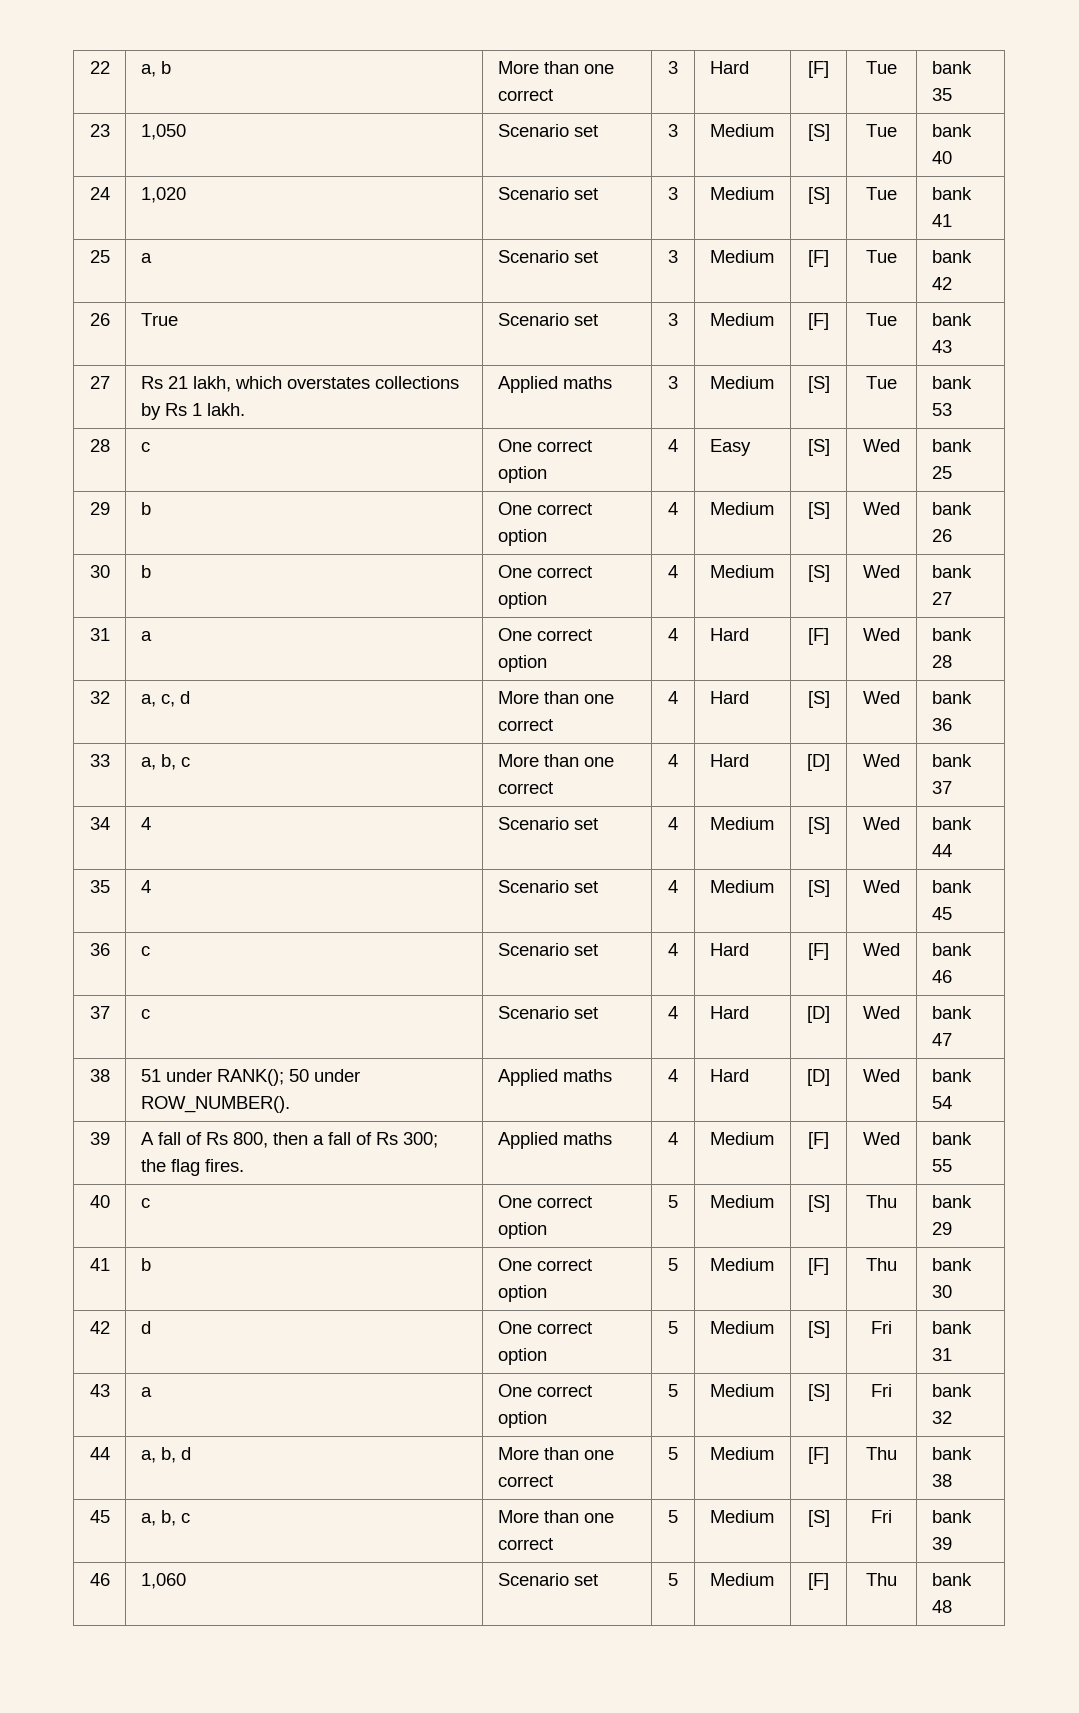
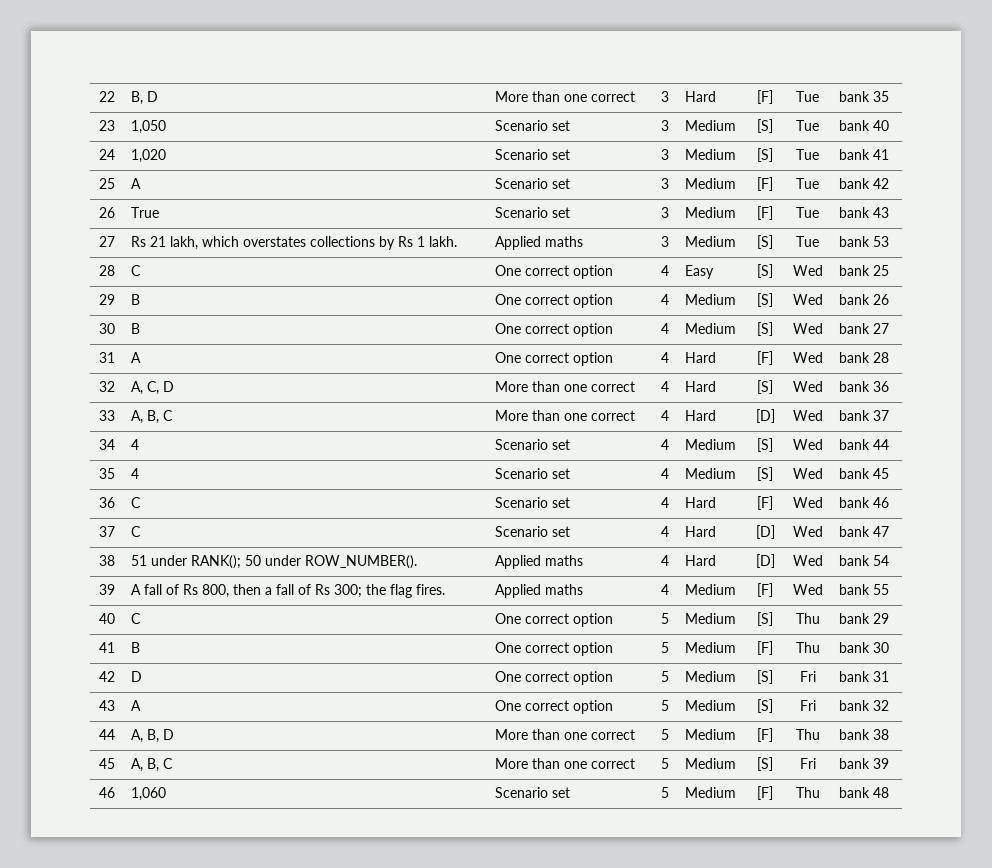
[140,61,171,77] a, b -> [130,91,158,105] B, D
[140,253,152,263] a -> [130,178,141,189] A
[140,442,150,452] c -> [130,265,141,276] C
[140,502,151,515] b -> [130,294,140,305] B
[140,565,151,578] b -> [130,323,140,334] B
[140,631,152,641] a -> [130,352,141,363] A
[140,691,190,707] a, c, d -> [130,381,174,395] A, C, D
[140,754,190,770] a, b, c -> [130,410,173,424] A, B, C
[140,946,150,956] c -> [130,497,141,508] C
[140,1009,150,1019] c -> [130,526,141,537] C
[140,1198,150,1208] c -> [130,613,141,624] C
[140,1258,151,1271] b -> [130,642,140,653] B
[140,1321,151,1334] d -> [130,671,142,682] D
[140,1387,152,1397] a -> [130,700,141,711] A
[140,1447,191,1463] a, b, d -> [130,729,174,743] A, B, D
[140,1510,190,1526] a, b, c -> [130,758,173,772] A, B, C

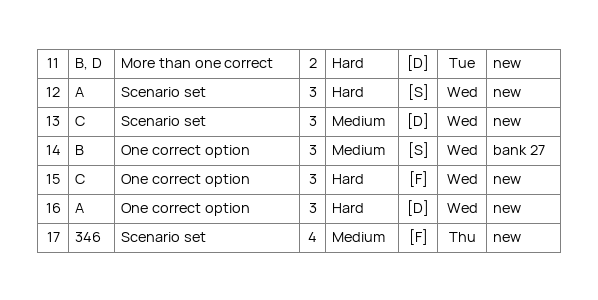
[99,91,115,102] [130,91,158,105] [494,91,635,102] [660,91,669,102] [684,91,716,102] [757,90,773,104] [796,91,819,102] [838,91,889,102] [99,120,115,131] [130,120,166,134] [494,120,570,131] [660,120,669,131] [684,120,736,131] [757,119,773,133] [796,120,819,131] [838,120,889,131] [99,149,115,160] [130,149,166,163] [494,149,570,160] [660,149,669,160] [684,149,736,160] [757,148,773,162] [796,149,819,160] [838,149,889,160] [99,178,115,189] [130,178,141,189] [494,178,570,189] [660,178,669,189] [684,178,736,189] [757,177,773,191] [796,178,819,189] [838,178,889,189] [99,207,115,218] [130,207,159,218] [494,207,570,218] [660,207,669,218] [684,207,736,218] [757,206,773,220] [796,207,819,218] [838,207,889,218] [99,236,115,247] [130,236,457,250] [494,236,583,250] [660,236,669,247] [684,236,736,247] [757,235,773,249] [796,236,819,247] [838,236,889,247] [99,265,115,276] [130,265,141,276] [494,265,613,279] [660,265,669,276] [684,265,714,279] [757,264,773,278] [792,265,823,276] [838,265,889,276] [99,294,115,305] [130,294,140,305] [494,294,613,308] [660,294,669,305] [684,294,736,305] [757,293,773,307] [792,294,823,305] [838,294,889,305] [99,323,115,334] [130,323,140,334] [494,323,613,337] [660,323,669,334] 22 | B, D | More than one correct | 3 | Hard | [F] | Tue | bank 35 // 23 | 1,050 | Scenario set | 3 | Medium | [S] | Tue | bank 40 // 24 | 1,020 | Scenario set | 3 | Medium | [S] | Tue | bank 41 // 25 | A | Scenario set | 3 | Medium | [F] | Tue | bank 42 // 26 | True | Scenario set | 3 | Medium | [F] | Tue | bank 43 // 27 | Rs 21 lakh, which overstates collections by Rs 1 lakh. | Applied maths | 3 | Medium | [S] | Tue | bank 53 // 28 | C | One correct option | 4 | Easy | [S] | Wed | bank 25 // 29 | B | One correct option | 4 | Medium | [S] | Wed | bank 26 // 30 | B | One correct option | 4 -> [47,58,59,68] [74,58,102,70] [120,58,274,68] [308,58,317,68] [331,58,364,68] [407,55,429,71] [449,58,475,68] [492,60,521,68] [46,87,60,97] [74,87,84,97] [120,87,206,97] [308,87,317,97] [331,87,364,97] [407,84,429,100] [446,87,478,97] [492,89,521,97] [46,116,60,126] [74,116,85,126] [120,116,206,126] [308,116,317,126] [331,116,385,126] [407,113,429,129] [446,116,478,126] [492,118,521,126] [45,145,61,155] [74,145,84,155] [120,145,250,158] [308,145,317,155] 11 | B, D | More than one correct | 2 | Hard | [D] | Tue | new // 12 | A | Scenario set | 3 | Hard | [S] | Wed | new // 13 | C | Scenario set | 3 | Medium | [D] | Wed | new // 14 | B | One correct option | 3
[99,352,115,363] [130,352,141,363] [494,352,613,366] [660,352,669,363] [684,352,716,363] [757,351,773,365] [792,352,823,363] [838,352,889,363] [99,381,115,392] [130,381,174,395] [494,381,635,392] [660,381,669,392] [684,381,716,392] [757,380,773,394] [792,381,823,392] [838,381,889,392] [99,410,115,421] [130,410,173,424] [494,410,635,421] [660,410,669,421] [684,410,716,421] [755,409,775,423] [792,410,823,421] [838,410,889,421] [99,439,115,450] [130,439,139,450] [494,439,570,450] [660,439,669,450] [684,439,736,450] [757,438,773,452] [792,439,823,450] [838,439,889,450] [99,468,115,479] [130,468,139,479] [494,468,570,479] [660,468,669,479] [684,468,736,479] [757,467,773,481] [792,468,823,479] [838,468,889,479] [99,497,115,508] [130,497,141,508] [494,497,570,508] [660,497,669,508] [684,497,716,508] [757,496,773,510] [792,497,823,508] [838,497,889,508] [99,526,115,537] [130,526,141,537] [494,526,570,537] [660,526,669,537] [684,526,716,537] [755,525,775,539] [792,526,823,537] [838,526,889,537] [99,555,115,566] [130,555,417,569] [494,555,583,569] [660,555,669,566] [684,555,716,566] [755,554,775,568] [792,555,823,566] [838,555,889,566] [99,584,115,595] [130,584,445,598] [494,584,583,598] [660,584,669,595] [684,584,736,595] [757,583,773,597] [792,584,823,595] [838,584,889,595] [99,613,115,624] [130,613,141,624] [494,613,613,627] [660,613,669,624] [684,613,736,624] [757,612,773,626] [795,613,820,624] [838,613,889,624] [99,642,115,653] [130,642,140,653] [494,642,613,656] [660,642,669,653] [684,642,736,653] [757,641,773,655] [795,642,820,653] [838,642,889,653] [99,671,115,682] [130,671,142,682] [494,671,613,685] [660,671,669,682] [684,671,736,682] [757,670,773,684] [799,671,816,682] [838,671,889,682] [99,700,115,711] [130,700,141,711] [494,700,613,714] [660,700,669,711] [684,700,736,711] [757,699,773,713] [799,700,816,711] [838,700,889,711] [99,729,115,740] [130,729,174,743] [494,729,635,740] [660,729,669,740] [684,729,736,740] [757,728,773,742] [795,729,820,740] [838,729,889,740] [99,758,115,769] [130,758,173,772] [494,758,635,769] [660,758,669,769] [684,758,736,769] [757,757,773,771] [799,758,816,769] [838,758,889,769] [99,787,115,798] [130,787,166,801] [494,787,570,798] [660,787,669,798] [684,787,736,798] [757,786,773,800] [795,787,820,798] [838,787,889,798] 31 | A | One correct option | 4 | Hard | [F] | Wed | bank 28 // 32 | A, C, D | More than one correct | 4 | Hard | [S] | Wed | bank 36 // 33 | A, B, C | More than one correct | 4 | Hard | [D] | Wed | bank 37 // 34 | 4 | Scenario set | 4 | Medium | [S] | Wed | bank 44 // 35 | 4 | Scenario set | 4 | Medium | [S] | Wed | bank 45 // 36 | C | Scenario set | 4 | Hard | [F] | Wed | bank 46 // 37 | C | Scenario set | 4 | Hard | [D] | Wed | bank 47 // 38 | 51 under RANK(); 50 under ROW_NUMBER(). | Applied maths | 4 | Hard | [D] | Wed | bank 54 // 39 | A fall of Rs 800, then a fall of Rs 300; the flag fires. | Applied maths | 4 | Medium | [F] | Wed | bank 55 // 40 | C | One correct option | 5 | Medium | [S] | Thu | bank 29 // 41 | B | One correct option | 5 | Medium | [F] | Thu | bank 30 // 42 | D | One correct option | 5 | Medium | [S] | Fri | bank 31 // 43 | A | One correct option | 5 | Medium | [S] | Fri | bank 32 // 44 | A, B, D | More than one correct | 5 | Medium | [F] | Thu | bank 38 // 45 | A, B, C | More than one correct | 5 | Medium | [S] | Fri | bank 39 // 46 | 1,060 | Scenario set | 5 | Medium | [F] | Thu | bank 48 -> [46,174,60,184] [74,174,85,184] [120,174,250,187] [308,174,317,184] [331,174,364,184] [408,171,428,187] [446,174,478,184] [492,176,521,184] [45,203,61,213] [74,203,84,213] [120,203,250,216] [308,203,317,213] [331,203,364,213] [407,200,429,216] [446,203,478,213] [492,205,521,213] [46,232,60,242] [74,232,101,242] [120,232,206,242] [308,232,317,242] [331,232,385,242] [408,229,428,245] [448,232,476,242] [492,234,521,242] 15 | C | One correct option | 3 | Hard | [F] | Wed | new // 16 | A | One correct option | 3 | Hard | [D] | Wed | new // 17 | 346 | Scenario set | 4 | Medium | [F] | Thu | new

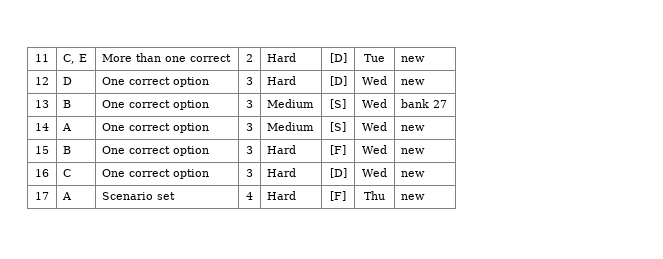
[74,58,102,70] B, D -> [63,54,88,64] C, E
[74,87,84,97] [120,87,206,97] [308,87,317,97] [331,87,364,97] [407,84,429,100] [446,87,478,97] [492,89,521,97] [46,116,60,126] [74,116,85,126] [120,116,206,126] [308,116,317,126] [331,116,385,126] [407,113,429,129] [446,116,478,126] [492,118,521,126] [45,145,61,155] A | Scenario set | 3 | Hard | [S] | Wed | new // 13 | C | Scenario set | 3 | Medium | [D] | Wed | new // 14 -> [63,77,73,85] [102,77,210,87] [246,77,253,85] [267,76,297,85] [329,76,347,86] [362,76,387,85] [401,79,426,85] [35,100,49,108] D | One correct option | 3 | Hard | [D] | Wed | new // 13
(545, 150) none -> [35,123,49,131] [62,123,73,131] [102,123,210,133] [246,123,253,131] [267,122,315,131] [330,122,346,132] [362,122,387,131] [401,125,426,131] // 14 | A | One correct option | 3 | Medium | [S] | Wed | new
[74,174,85,184] C -> [63,146,72,154] B
[74,203,84,213] A -> [63,169,72,177] C
[74,232,101,242] 346 -> [62,192,73,200] A
[331,232,385,242] Medium -> [267,191,297,200] Hard

